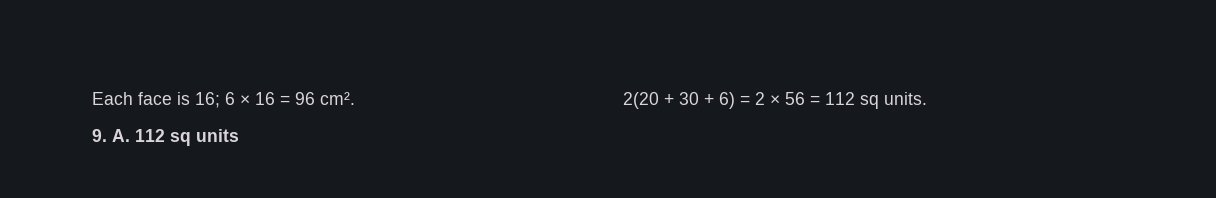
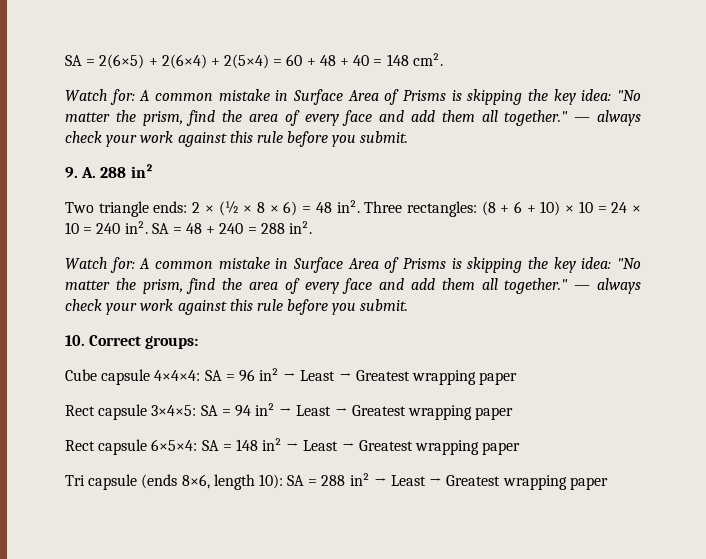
[92,92,355,108] [92,129,239,146] [623,92,927,109] Each face is 16; 6 × 16 = 96 cm². // 9. A. 112 sq units // 2(20 + 30 + 6) = 2 × 56 = 112 sq units. -> [65,53,443,69] [65,89,642,105] [65,110,641,126] [65,131,409,147] [65,164,153,178] [65,200,641,217] [65,221,313,234] [65,257,642,273] [65,278,641,294] [65,299,409,315] [65,335,199,349] [65,368,518,385] [65,403,514,420] [65,438,521,455] [65,473,608,490] SA = 2(6×5) + 2(6×4) + 2(5×4) = 60 + 48 + 40 = 148 cm². // Watch for: A common mistake in Surface Area of Prisms is skipping the key idea: "No matter the prism, find the area of every face and add them all together." — always check your work against this rule before you submit. // 9. A. 288 in² // Two triangle ends: 2 × (½ × 8 × 6) = 48 in². Three rectangles: (8 + 6 + 10) × 10 = 24 × 10 = 240 in². SA = 48 + 240 = 288 in². // Watch for: A common mistake in Surface Area of Prisms is skipping the key idea: "No matter the prism, find the area of every face and add them all together." — always check your work against this rule before you submit. // 10. Correct groups: // Cube capsule 4×4×4: SA = 96 in² → Least → Greatest wrapping paper // Rect capsule 3×4×5: SA = 94 in² → Least → Greatest wrapping paper // Rect capsule 6×5×4: SA = 148 in² → Least → Greatest wrapping paper // Tri capsule (ends 8×6, length 10): SA = 288 in² → Least → Greatest wrapping paper

